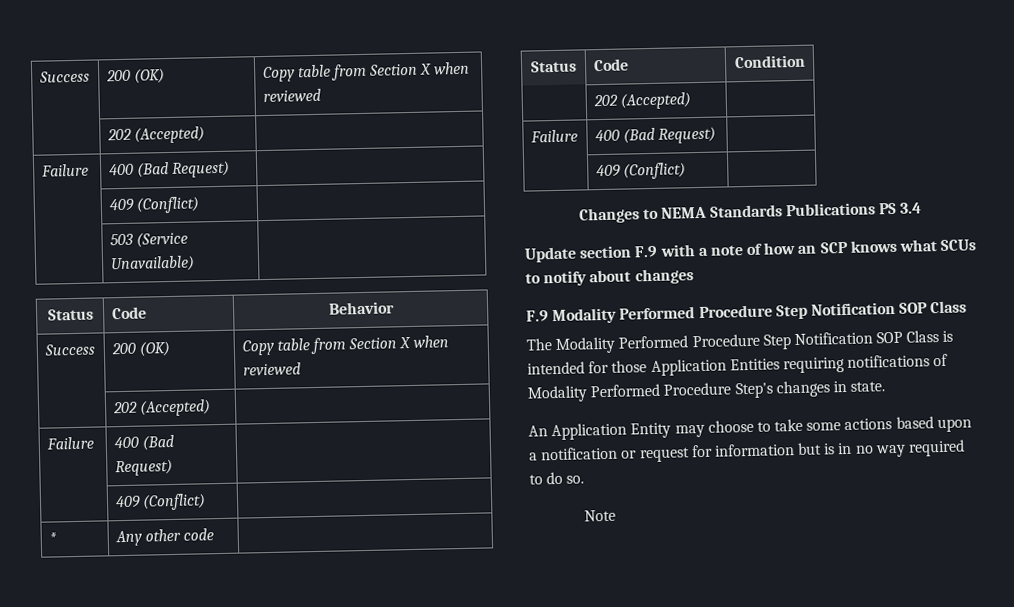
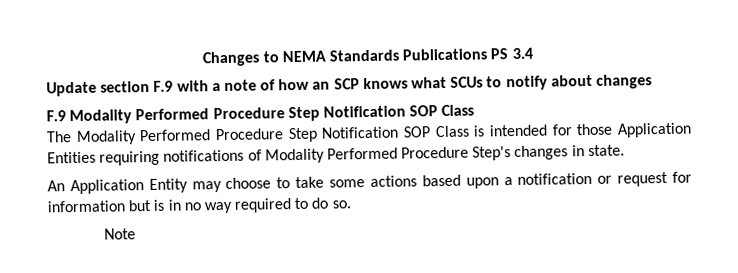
[38,70,90,83] [105,68,165,84] [262,61,471,83] [262,88,321,103] [106,126,205,144] [40,163,89,177] [108,160,230,178] [108,196,200,214] [109,231,188,248] [109,255,195,273] [47,308,94,321] [110,306,147,320] [327,301,395,315] [43,343,95,356] [110,341,171,357] [241,335,450,356] [242,362,301,376] [111,399,211,417] [45,436,94,450] [113,434,174,451] [114,458,173,477] [114,493,206,511] [48,532,57,544] [114,528,214,547] [530,60,577,73] [592,58,629,72] [733,54,806,69] [592,92,691,110] [529,129,578,143] [594,126,716,144] [595,162,686,180] Success | 200 (OK) | Copy table from Section X when reviewed // | 202 (Accepted) | // Failure | 400 (Bad Request) | // | 409 (Conflict) | // | 503 (Service Unavailable) | // Status | Code | Behavior // Success | 200 (OK) | Copy table from Section X when reviewed // | 202 (Accepted) | // Failure | 400 (Bad Request) | // | 409 (Conflict) | // * | Any other code | // Status | Code | Condition // | 202 (Accepted) | // Failure | 400 (Bad Request) | // | 409 (Conflict) | // -> (202, 59) none

